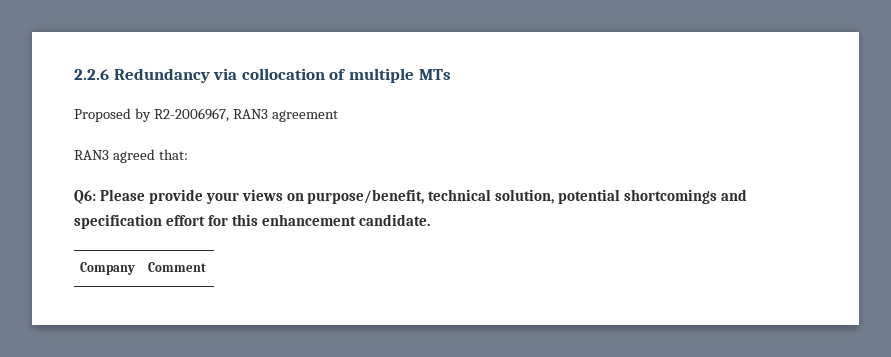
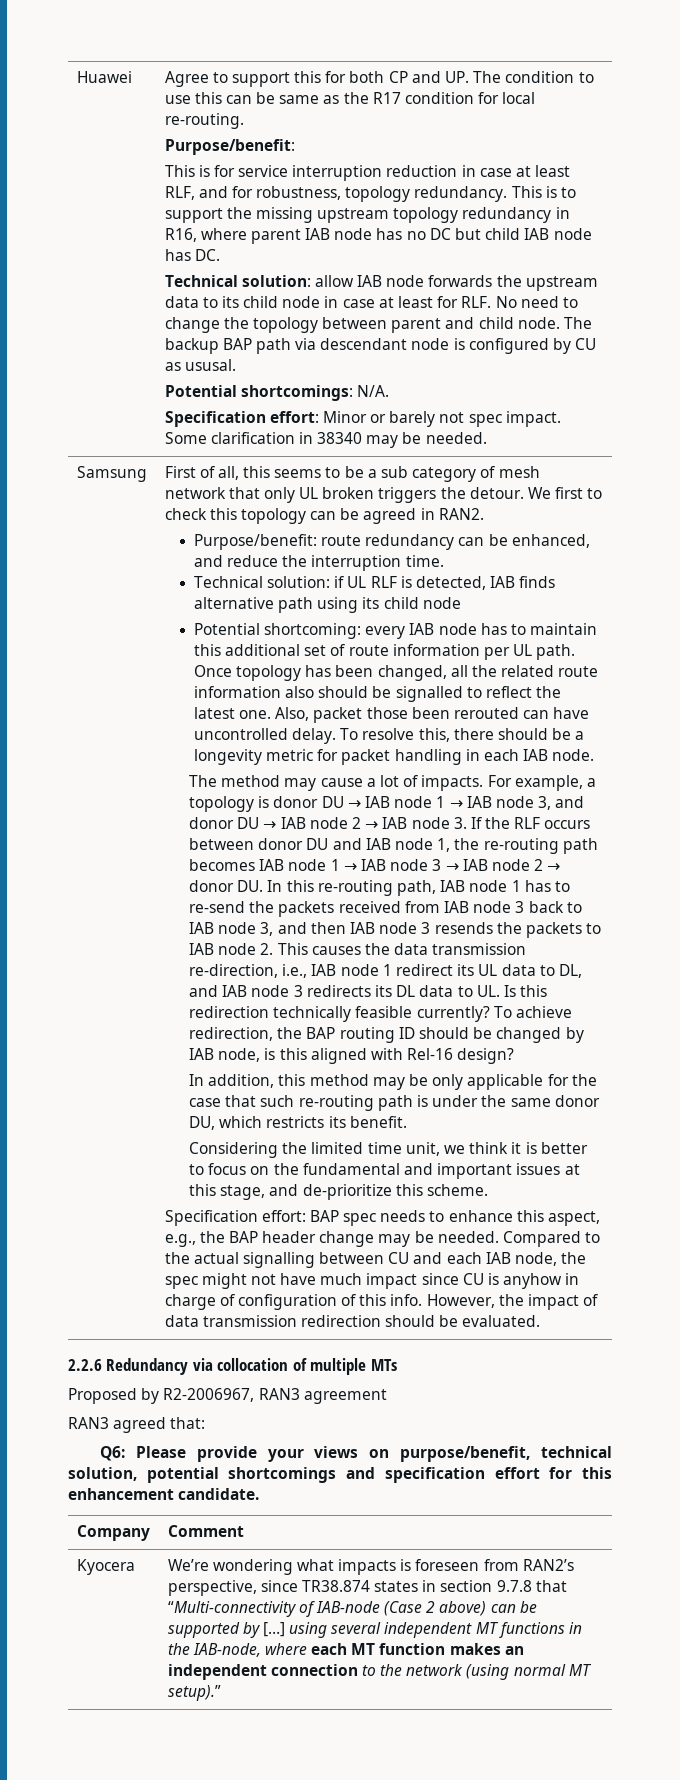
(74, 74) none -> [76,71,132,83] [164,71,594,87] [164,92,536,104] [164,113,244,129] [164,139,295,155] [164,165,571,181] [164,186,576,202] [164,207,570,223] [164,228,592,244] [164,249,220,261] [164,275,598,291] [164,296,578,308] [164,317,592,333] [164,338,597,354] [164,359,236,371] [164,385,389,401] [164,411,561,427] [164,432,487,448] [76,466,147,482] [164,466,540,482] [164,487,603,503] [164,508,484,524] [193,534,590,550] [193,555,444,571] [193,576,556,590] [193,597,461,613] [193,623,598,639] [193,644,576,660] [193,665,599,681] [193,686,562,702] [193,707,590,723] [193,728,585,744] [193,749,595,765] [189,775,596,791] [189,796,585,812] [189,817,591,829] [189,838,598,854] [189,859,561,871] [189,880,570,896] [189,901,582,917] [189,922,602,938] [189,943,527,955] [189,964,582,978] [189,985,548,997] [189,1006,572,1022] [189,1027,584,1043] [189,1048,515,1064] [189,1074,597,1090] [189,1095,600,1111] [189,1116,407,1130] [189,1142,588,1158] [189,1163,580,1179] [189,1184,488,1200] [164,1210,600,1226] [164,1231,601,1247] [164,1252,587,1268] [164,1273,580,1289] [164,1294,599,1310] [164,1315,541,1327] Huawei | Agree to support this for both CP and UP. The condition to use this can be same as the R17 condition for local re-routing. // Purpose/benefit: // This is for service interruption reduction in case at least RLF, and for robustness, topology redundancy. This is to support the missing upstream topology redundancy in R16, where parent IAB node has no DC but child IAB node has DC. // Technical solution: allow IAB node forwards the upstream data to its child node in case at least for RLF. No need to change the topology between parent and child node. The backup BAP path via descendant node is configured by CU as ususal. // Potential shortcomings: N/A. // Specification effort: Minor or barely not spec impact. Some clarification in 38340 may be needed. // Samsung | First of all, this seems to be a sub category of mesh network that only UL broken triggers the detour. We first to check this topology can be agreed in RAN2. // Purpose/benefit: route redundancy can be enhanced, and reduce the interruption time. // Technical solution: if UL RLF is detected, IAB finds alternative path using its child node // Potential shortcoming: every IAB node has to maintain this additional set of route information per UL path. Once topology has been changed, all the related route information also should be signalled to reflect the latest one. Also, packet those been rerouted can have uncontrolled delay. To resolve this, there should be a longevity metric for packet handling in each IAB node. // The method may cause a lot of impacts. For example, a topology is donor DU → IAB node 1 → IAB node 3, and donor DU → IAB node 2 → IAB node 3. If the RLF occurs between donor DU and IAB node 1, the re-routing path becomes IAB node 1 → IAB node 3 → IAB node 2 → donor DU. In this re-routing path, IAB node 1 has to re-send the packets received from IAB node 3 back to IAB node 3, and then IAB node 3 resends the packets to IAB node 2. This causes the data transmission re-direction, i.e., IAB node 1 redirect its UL data to DL, and IAB node 3 redirects its DL data to UL. Is this redirection technically feasible currently? To achieve redirection, the BAP routing ID should be changed by IAB node, is this aligned with Rel-16 design? // In addition, this method may be only applicable for the case that such re-routing path is under the same donor DU, which restricts its benefit. // Considering the limited time unit, we think it is better to focus on the fundamental and important issues at this stage, and de-prioritize this scheme. // Specification effort: BAP spec needs to enhance this aspect, e.g., the BAP header change may be needed. Compared to the actual signalling between CU and each IAB node, the spec might not have much impact since CU is anyhow in charge of configuration of this info. However, the impact of data transmission redirection should be evaluated. //
(207, 267) none -> [76,1559,135,1575] [167,1559,574,1575] [167,1580,567,1596] [167,1601,537,1617] [167,1622,582,1638] [167,1643,524,1657] [167,1664,592,1680] [167,1685,221,1701] // Kyocera | We’re wondering what impacts is foreseen from RAN2’s perspective, since TR38.874 states in section 9.7.8 that “Multi-connectivity of IAB-node (Case 2 above) can be supported by […] using several independent MT functions in the IAB-node, where each MT function makes an independent connection to the network (using normal MT setup).”

